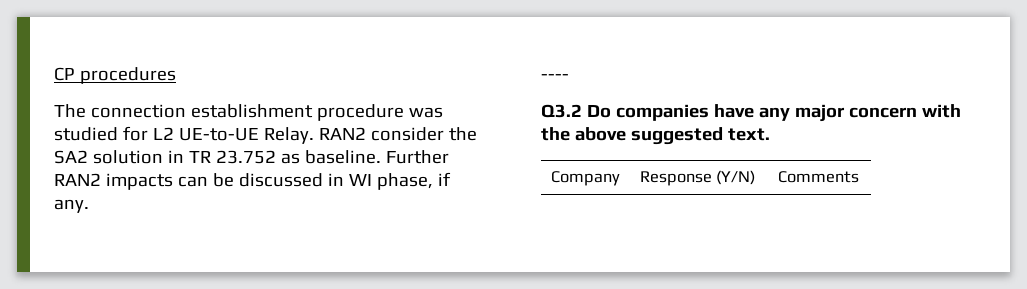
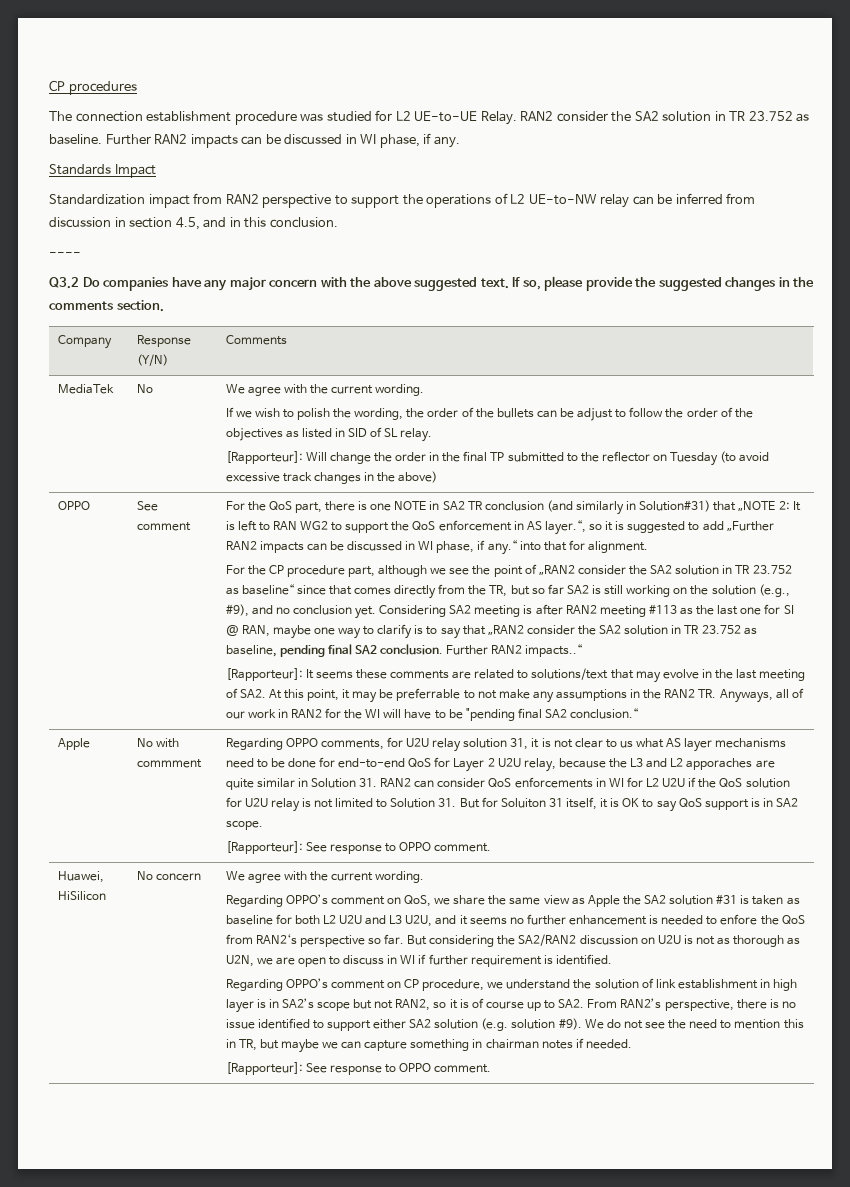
(89, 206) none -> [49,164,156,178] [49,193,756,208] [49,217,338,230] // Standards Impact // Standardization impact from RAN2 perspective to support the operations of L2 UE-to-NW relay can be inferred from discussion in section 4.5, and in this conclusion.
[550,171,620,186] [639,170,756,186] [777,171,859,183] // Company | Response (Y/N) | Comments -> [512,276,815,291] [49,300,164,312] [57,335,112,349] [136,335,191,347] [136,354,168,366] [225,335,287,345] [57,384,114,394] [136,384,153,393] [225,384,425,396] [225,407,753,421] [225,427,433,442] [225,451,770,466] [225,471,438,484] [57,501,90,510] [136,501,158,511] [136,522,191,531] [225,500,801,515] [225,520,774,535] [225,540,648,555] [225,564,792,577] [225,584,790,599] [225,604,794,619] [225,624,757,639] [225,644,584,657] [225,668,806,683] [225,688,804,703] [225,708,640,721] [57,738,90,750] [136,738,179,748] [136,759,202,768] [225,737,787,752] [225,757,775,772] [225,777,790,790] [225,797,799,812] [225,820,263,830] [225,841,492,854] [57,871,104,883] [57,891,106,901] [136,871,201,881] [225,871,425,883] [225,894,800,907] [225,914,805,927] [225,934,801,947] [225,954,612,967] [225,978,798,991] [225,998,796,1013] [225,1018,804,1031] [225,1038,632,1053] [225,1062,492,1075] If so, please provide the suggested changes in the comments section. // Company | Response (Y/N) | Comments // MediaTek | No | We agree with the current wording. // If we wish to polish the wording, the order of the bullets can be adjust to follow the order of the objectives as listed in SID of SL relay. // [Rapporteur]: Will change the order in the final TP submitted to the reflector on Tuesday (to avoid excessive track changes in the above) // OPPO | See comment | For the QoS part, there is one NOTE in SA2 TR conclusion (and similarly in Solution#31) that „NOTE 2: It is left to RAN WG2 to support the QoS enforcement in AS layer.“, so it is suggested to add „Further RAN2 impacts can be discussed in WI phase, if any.“ into that for alignment. // For the CP procedure part, although we see the point of „RAN2 consider the SA2 solution in TR 23.752 as baseline“ since that comes directly from the TR, but so far SA2 is still working on the solution (e.g., #9), and no conclusion yet. Considering SA2 meeting is after RAN2 meeting #113 as the last one for SI @ RAN, maybe one way to clarify is to say that „RAN2 consider the SA2 solution in TR 23.752 as baseline, pending final SA2 conclusion. Further RAN2 impacts..“ // [Rapporteur]: It seems these comments are related to solutions/text that may evolve in the last meeting of SA2. At this point, it may be preferrable to not make any assumptions in the RAN2 TR. Anyways, all of our work in RAN2 for the WI will have to be "pending final SA2 conclusion.“ // Apple | No with commment | Regarding OPPO comments, for U2U relay solution 31, it is not clear to us what AS layer mechanisms need to be done for end-to-end QoS for Layer 2 U2U relay, because the L3 and L2 apporaches are quite similar in Solution 31. RAN2 can consider QoS enforcements in WI for L2 U2U if the QoS solution for U2U relay is not limited to Solution 31. But for Soluiton 31 itself, it is OK to say QoS support is in SA2 scope. // [Rapporteur]: See response to OPPO comment. // Huawei, HiSilicon | No concern | We agree with the current wording. // Regarding OPPO’s comment on QoS, we share the same view as Apple the SA2 solution #31 is taken as baseline for both L2 U2U and L3 U2U, and it seems no further enhancement is needed to enfore the QoS from RAN2‘s perspective so far. But considering the SA2/RAN2 discussion on U2U is not as thorough as U2N, we are open to discuss in WI if further requirement is identified. // Regarding OPPO’s comment on CP procedure, we understand the solution of link establishment in high layer is in SA2’s scope but not RAN2, so it is of course up to SA2. From RAN2’s perspective, there is no issue identified to support either SA2 solution (e.g. solution #9). We do not see the need to mention this in TR, but maybe we can capture something in chairman notes if needed. // [Rapporteur]: See response to OPPO comment.

